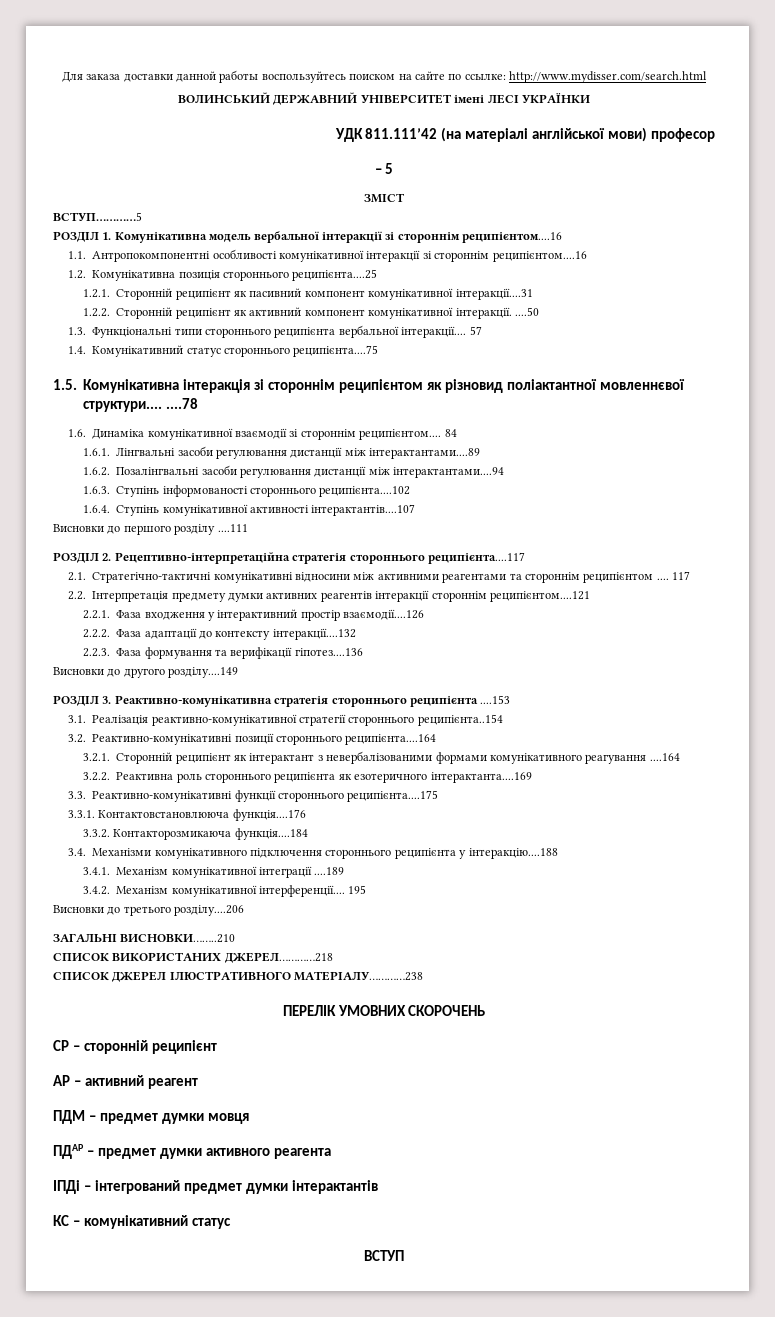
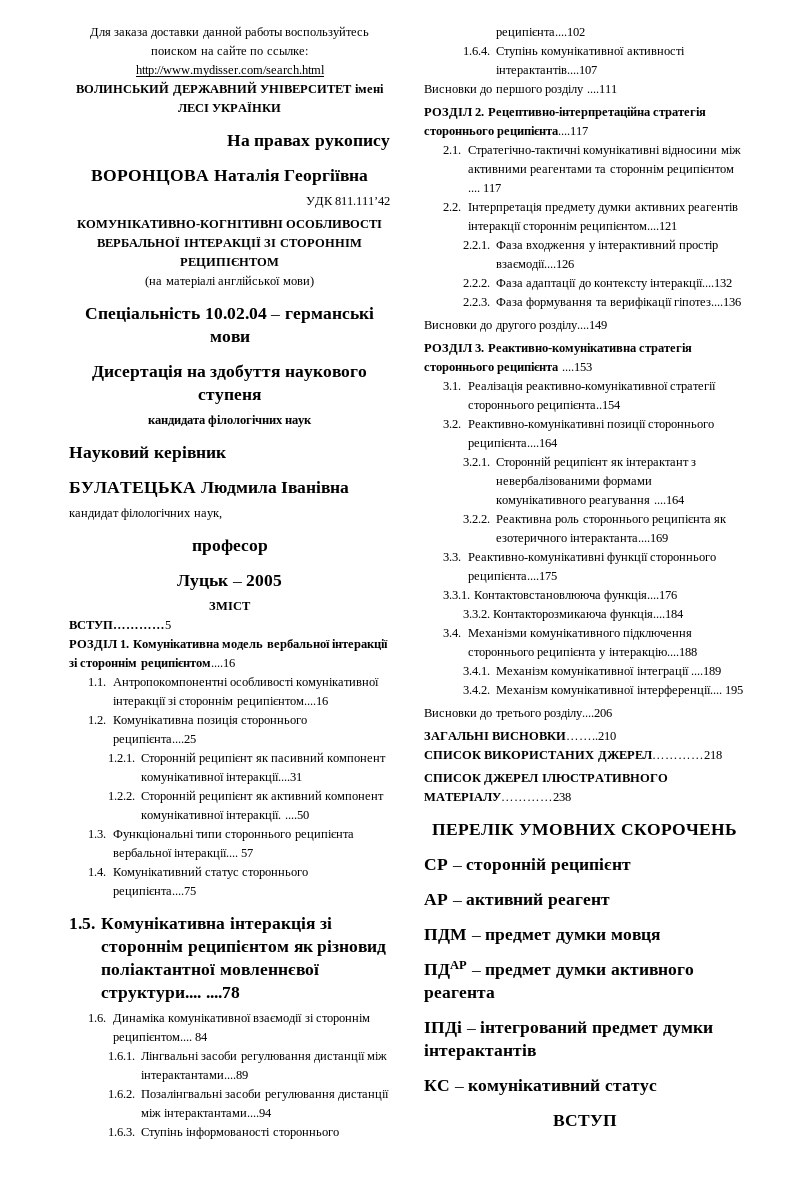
[334,127,715,142] [374,163,394,174] УДК 811.111’42 (на матеріалі англійської мови) професор // – 5 -> [226,135,390,150] [91,169,368,185] [305,197,390,208] [76,220,383,228] [97,237,362,250] [180,258,279,269] [145,275,314,288] [84,307,375,323] [209,334,250,342] [91,364,368,381] [198,392,261,404] [147,415,313,427] [69,446,227,462] [69,481,350,497] [69,508,222,520] [191,539,268,555] [176,575,283,590] На правах рукопису // ВОРОНЦОВА Наталія Георгіївна // УДК 811.111’42 // КОМУНІКАТИВНО-КОГНІТИВНІ ОСОБЛИВОСТІ ВЕРБАЛЬНОЇ ІНТЕРАКЦІЇ ЗІ СТОРОННІМ РЕЦИПІЄНТОМ // (на матеріалі англійської мови) // Спеціальність 10.02.04 – германські мови // Дисертація на здобуття наукового ступеня // кандидата філологічних наук // Науковий керівник // БУЛАТЕЦЬКА Людмила Іванівна // кандидат філологічних наук, // професор // Луцьк – 2005

